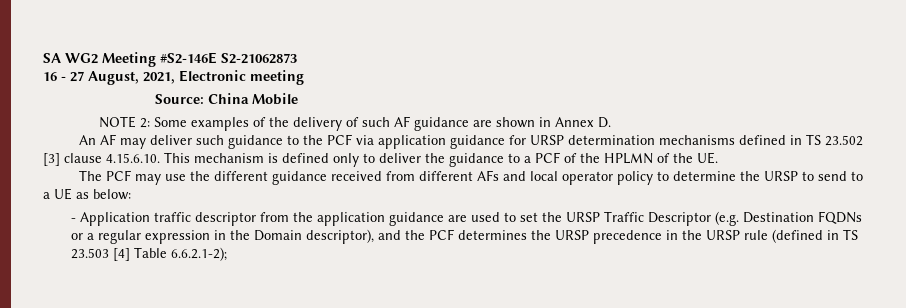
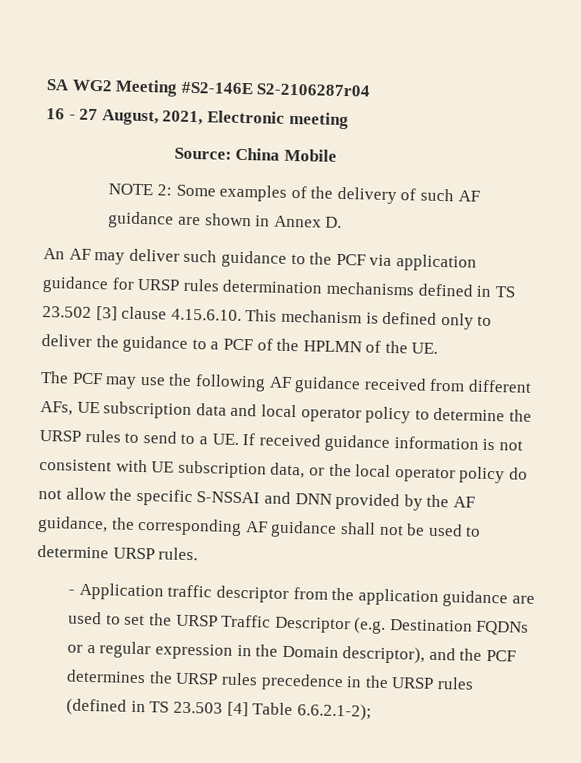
[221,53,297,64] S2-21062873 -> [256,83,371,97] S2-2106287r04
(564, 140) none -> [182,278,220,292] rules
[213,171,268,181] different -> [194,374,292,392] following AF
[476,170,499,181] AFs -> [40,400,227,420] AFs, UE subscription data
(798, 176) none -> [84,429,121,443] rules
[54,188,131,200] UE as below: -> [211,433,524,453] [39,458,528,484] [38,487,475,511] [37,515,482,538] [37,544,199,561] UE. If received guidance information is not consistent with UE subscription data, or the local operator policy do not allow the specific S-NSSAI and DNN provided by the AF guidance, the corresponding AF guidance shall not be used to determine URSP rules.
(589, 235) none -> [220,672,258,686] rules
[743,230,768,240] rule -> [436,677,474,690] rules

